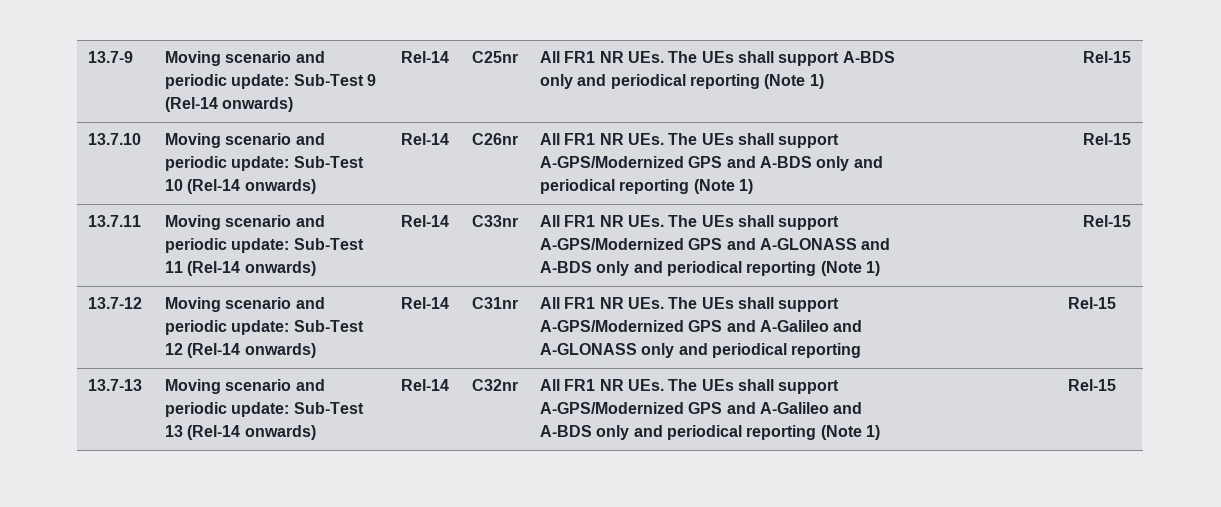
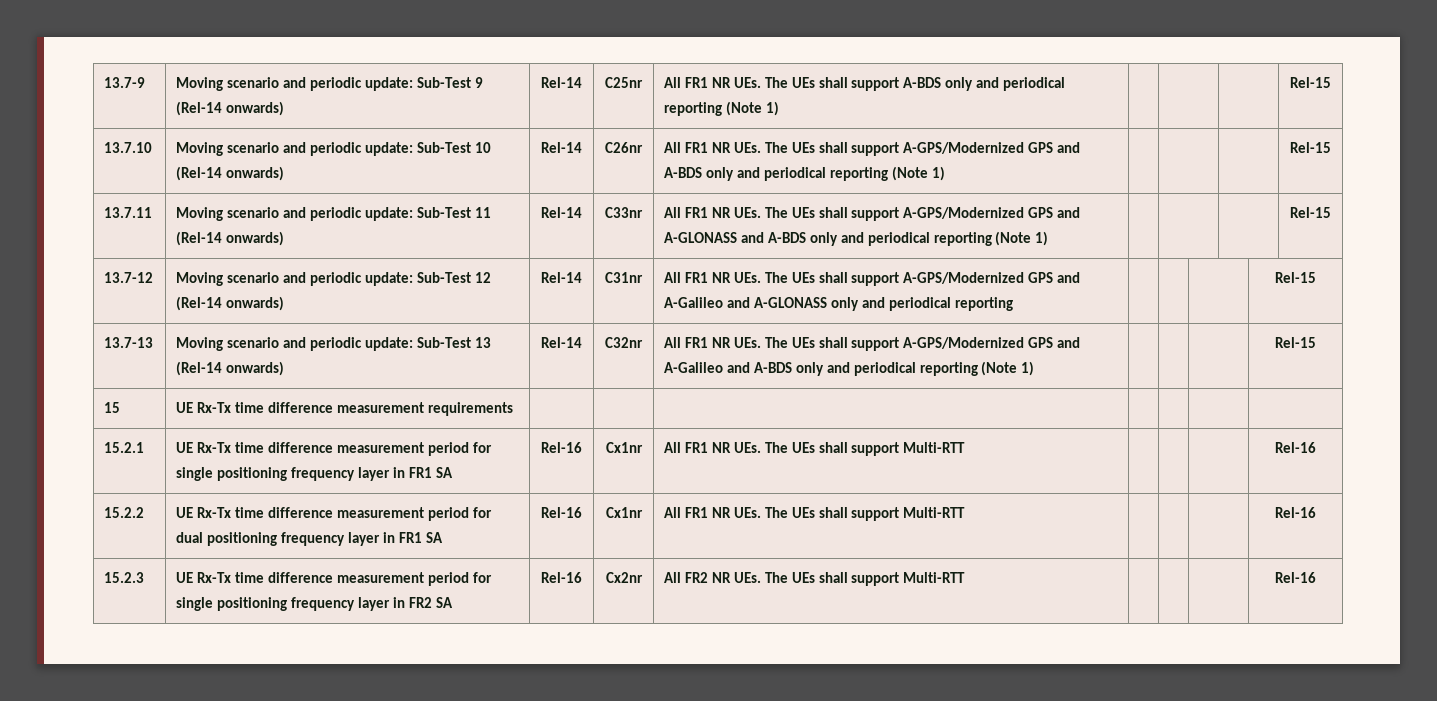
(1116, 385) none -> [104,402,121,413] [176,402,513,416] [104,442,145,453] [176,442,492,456] [176,467,453,481] [541,442,582,453] [605,442,643,453] [664,442,966,456] [1275,442,1316,453] [104,507,145,518] [176,507,492,521] [176,532,443,546] [541,507,582,518] [605,507,643,518] [664,507,966,521] [1275,507,1316,518] [104,572,145,583] [176,572,492,586] [176,597,453,611] [541,572,582,583] [605,572,643,583] [664,572,966,586] [1275,572,1316,583] // 15 | UE Rx-Tx time difference measurement requirements | | | | | | | // 15.2.1 | UE Rx-Tx time difference measurement period for single positioning frequency layer in FR1 SA | Rel-16 | Cx1nr | All FR1 NR UEs. The UEs shall support Multi-RTT | | | | Rel-16 // 15.2.2 | UE Rx-Tx time difference measurement period for dual positioning frequency layer in FR1 SA | Rel-16 | Cx1nr | All FR1 NR UEs. The UEs shall support Multi-RTT | | | | Rel-16 // 15.2.3 | UE Rx-Tx time difference measurement period for single positioning frequency layer in FR2 SA | Rel-16 | Cx2nr | All FR2 NR UEs. The UEs shall support Multi-RTT | | | | Rel-16

